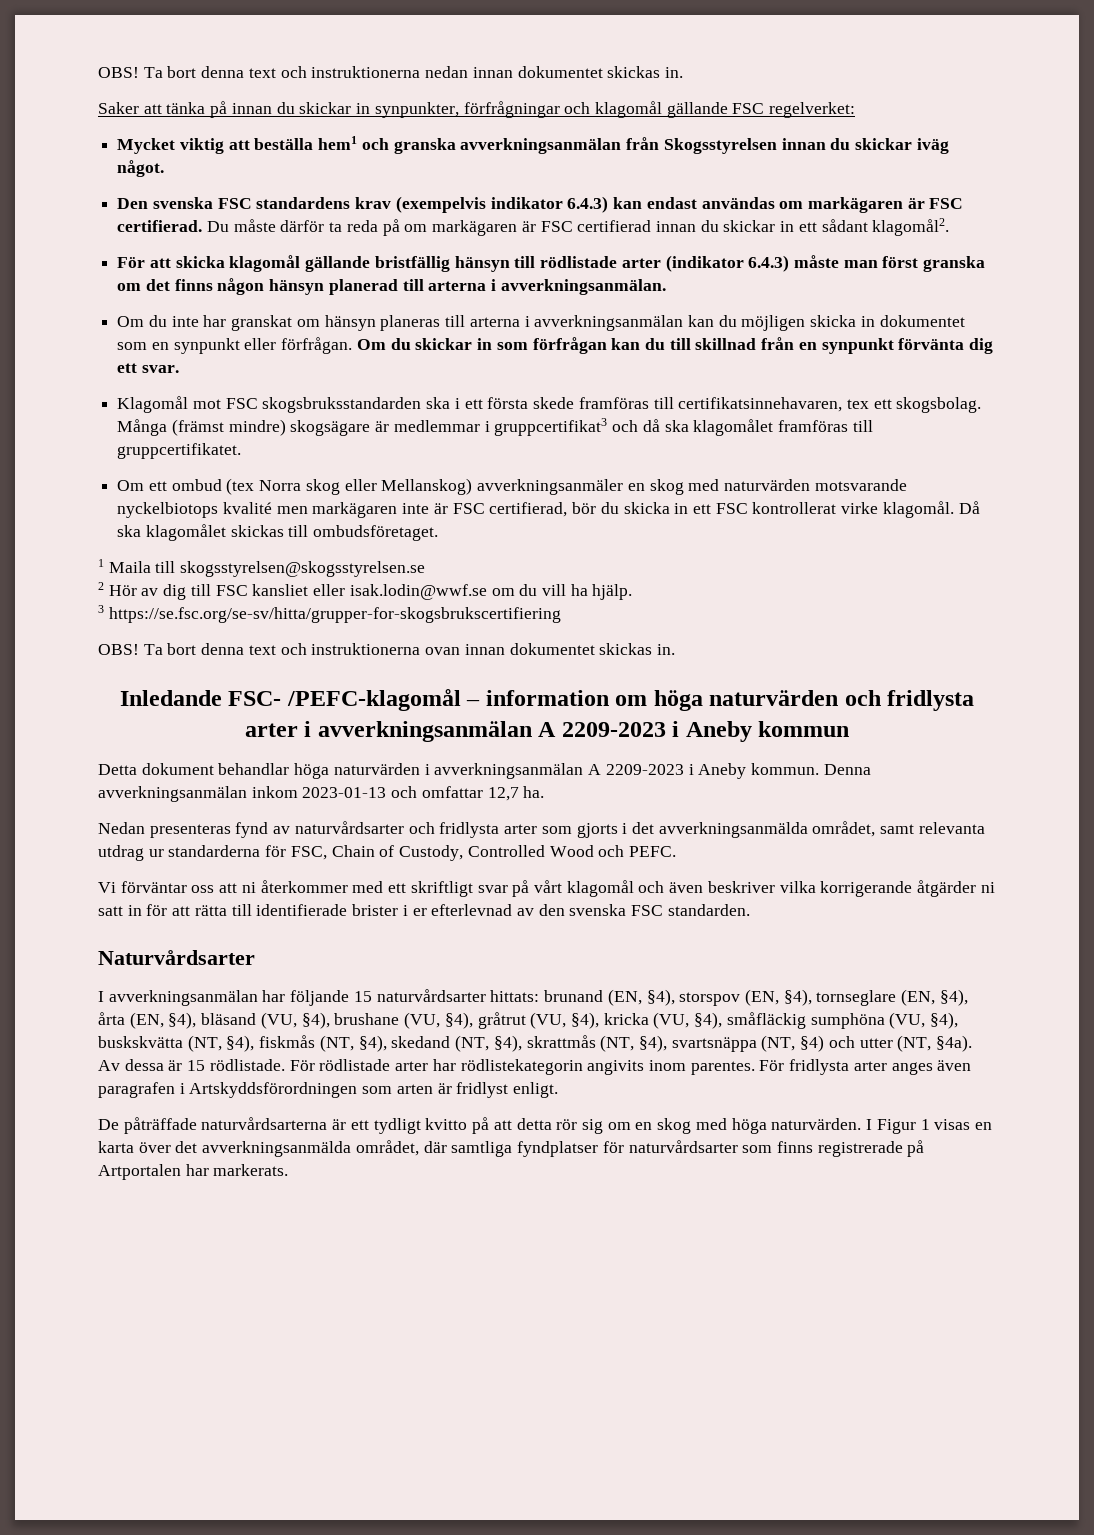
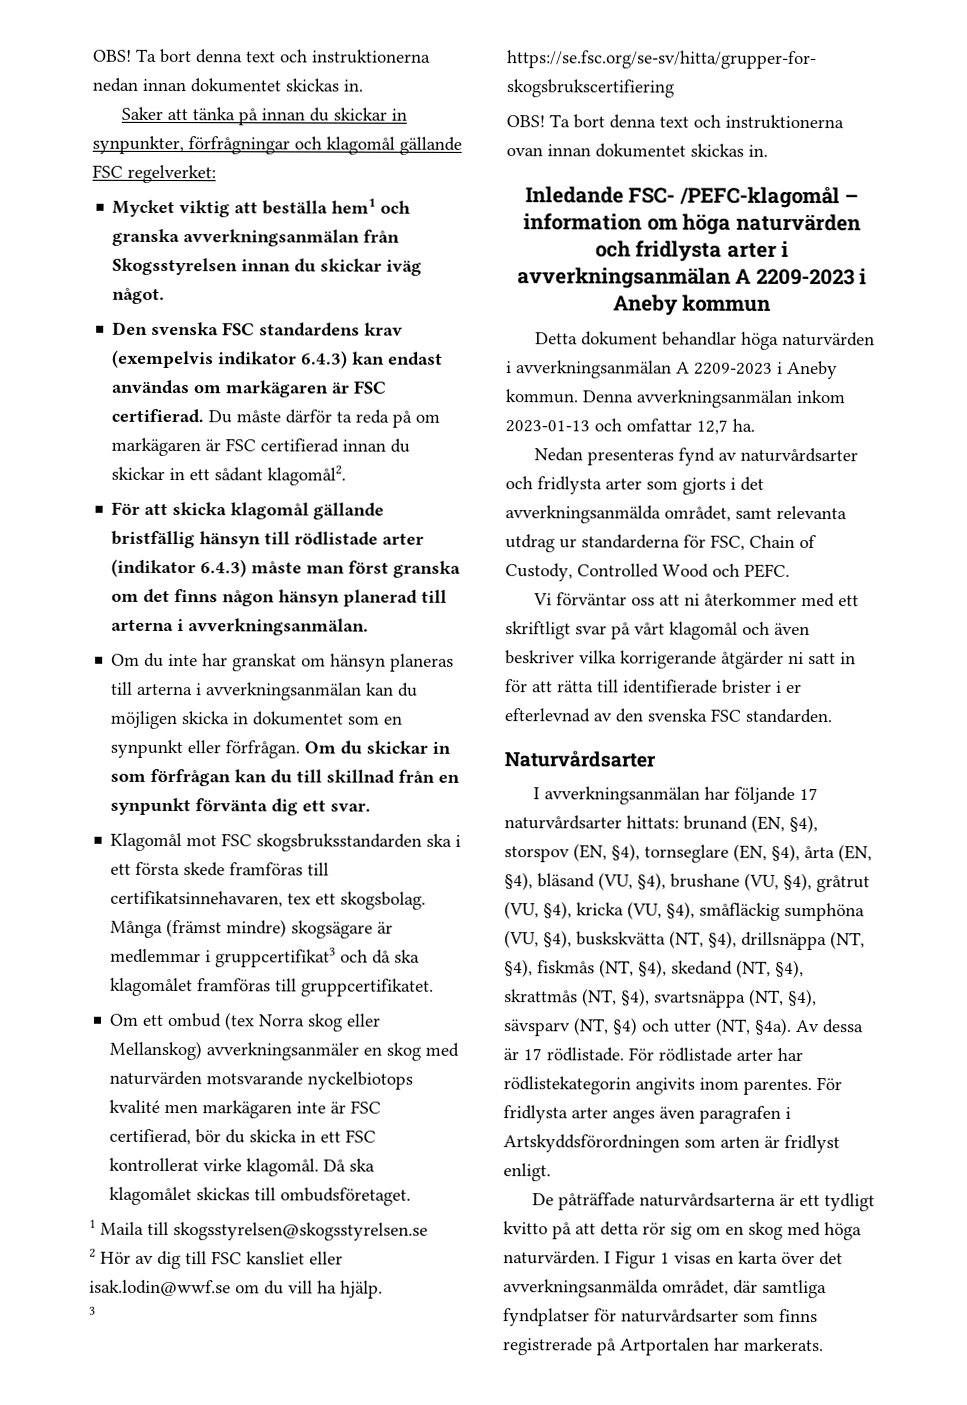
[353,991,372,1002] 15 -> [798,787,818,801] 17
(255, 1043) none -> [741,931,865,951] [504,959,533,978] drillsnäppa (NT, §4),
(796, 1043) none -> [788,988,817,1008] [503,1017,609,1037] §4), sävsparv (NT,
[187,1060,206,1071] 15 -> [523,1048,542,1061] 17

